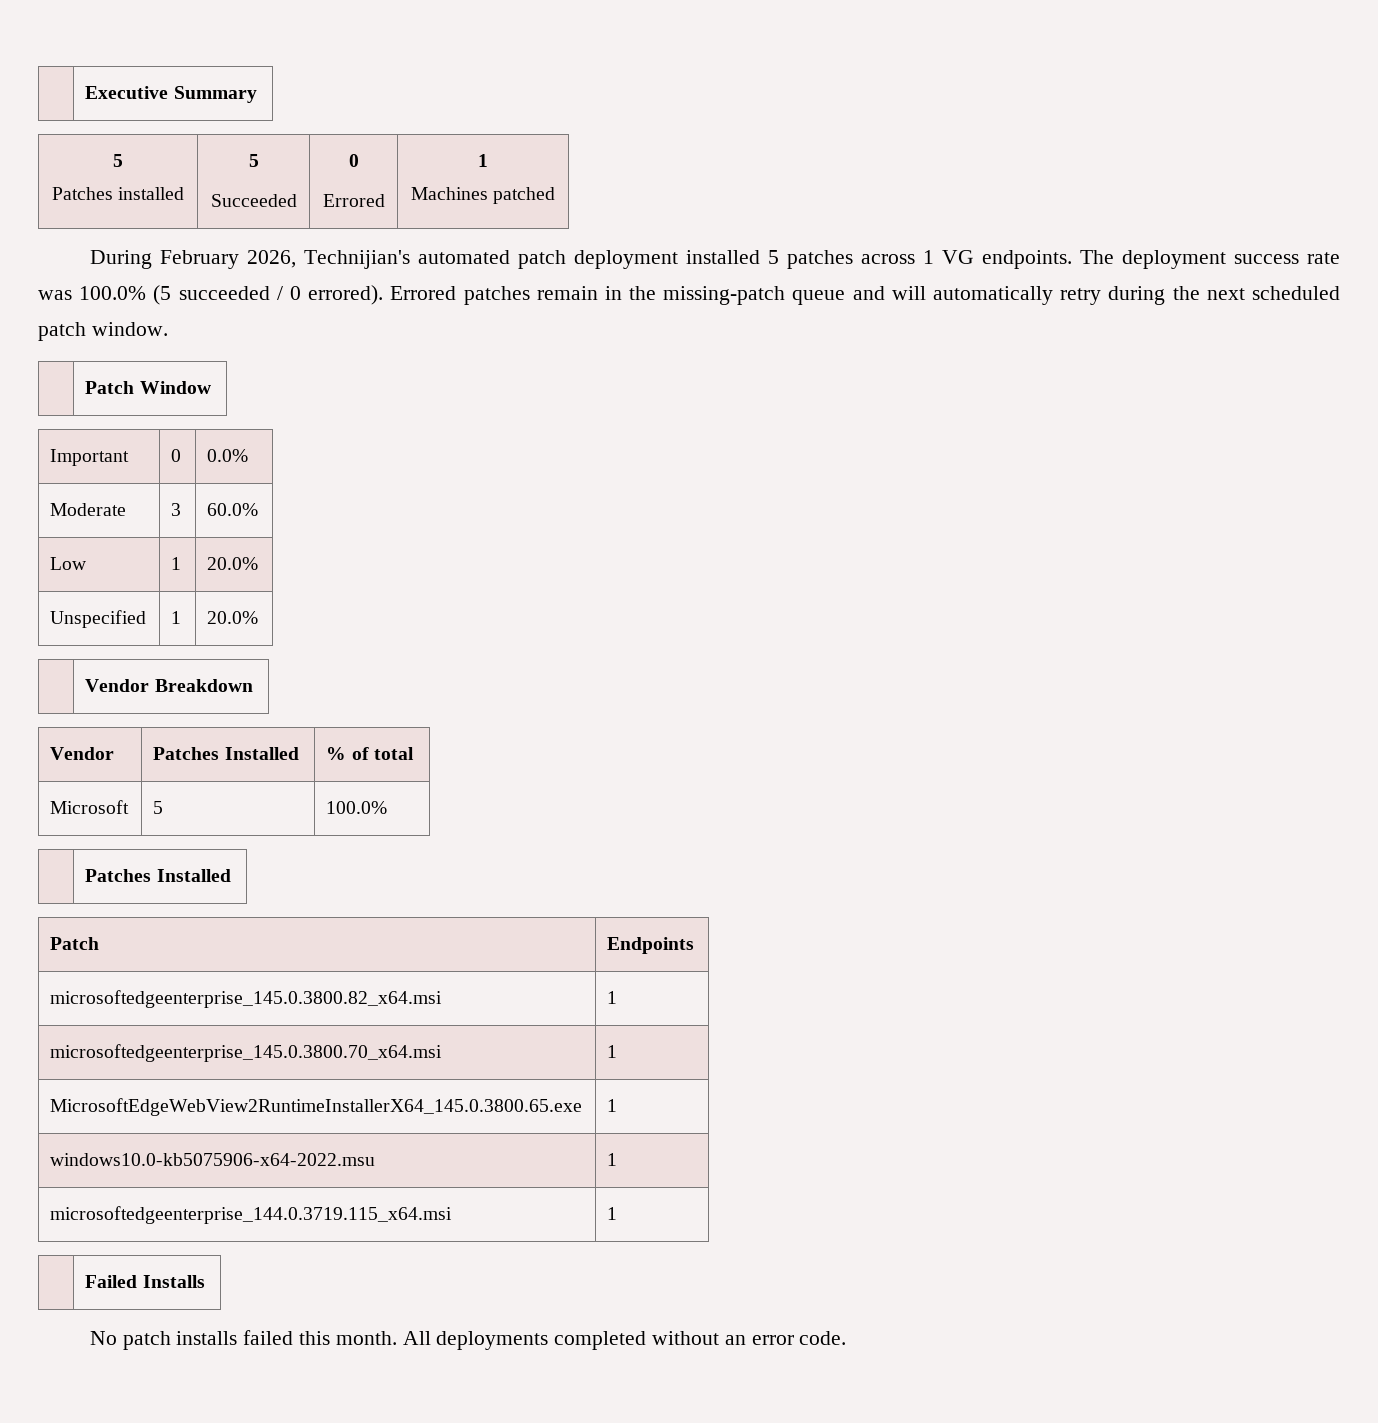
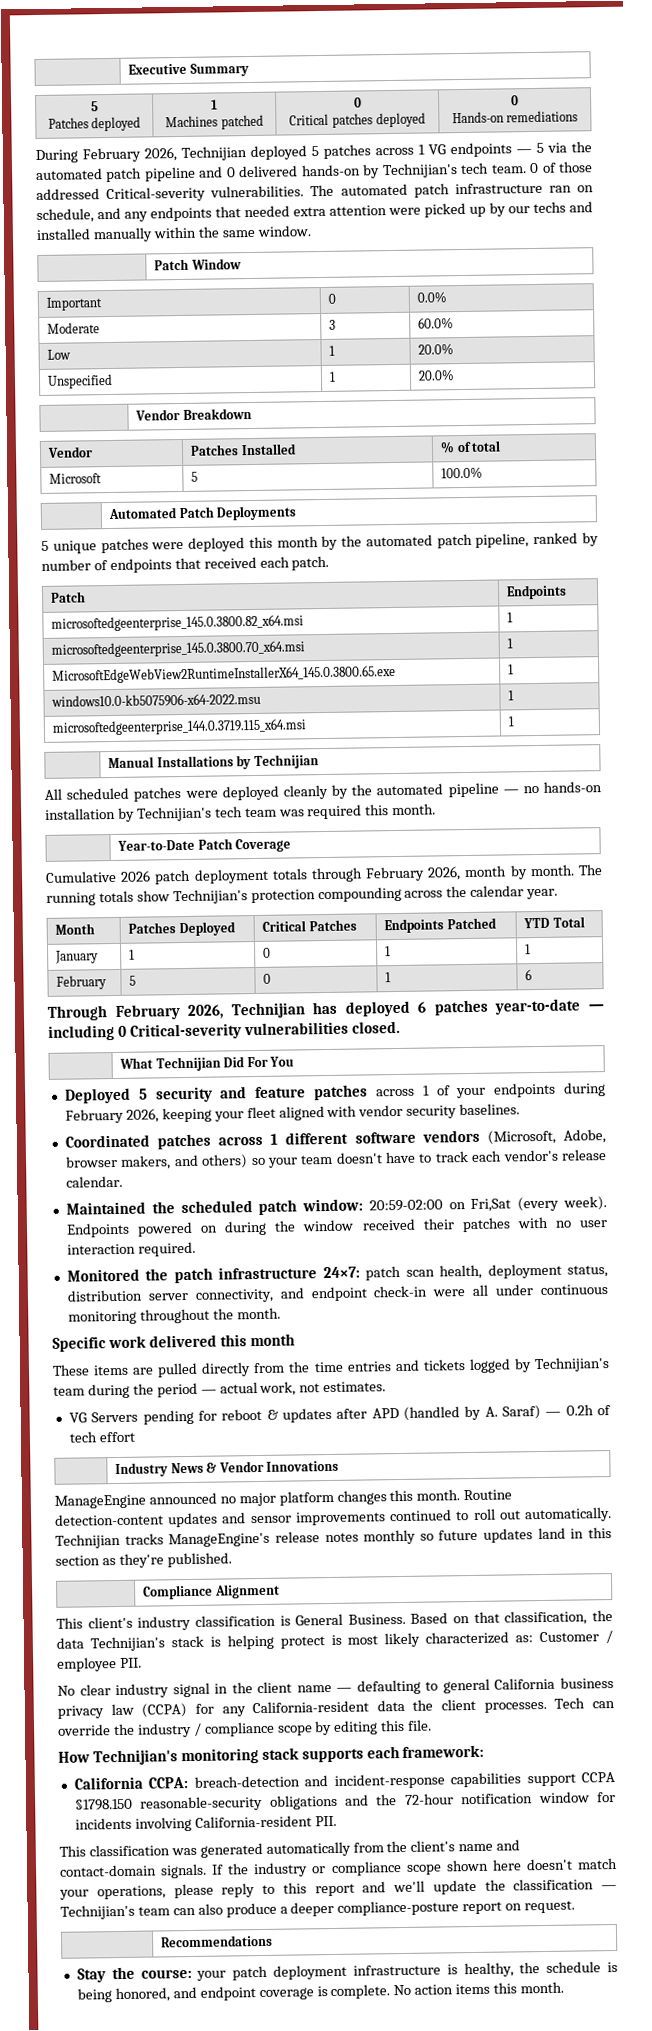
[118,187,185,200] [248,154,259,167] [210,194,297,207] [348,154,359,167] [322,194,385,207] [478,154,488,167] [410,187,556,204] [89,250,760,269] installed | 5 // Succeeded | 0 // Errored | 1 // Machines patched // During February 2026, Technijian's automated patch deployment installed -> [91,116,142,132] [211,99,218,110] [165,114,264,130] [353,97,362,108] [289,112,426,128] [510,95,519,106] [451,110,579,124] [35,145,307,164] deployed | 1 // Machines patched | 0 // Critical patches deployed | 0 // Hands-on remediations // During February 2026, Technijian deployed
[981,250,1341,269] [38,285,1340,305] [38,322,86,341] endpoints. The deployment success rate was 100.0% (5 succeeded / 0 errored). Errored patches remain in the missing-patch queue and will automatically retry during the next scheduled patch -> [450,141,592,158] [36,161,593,183] [36,182,594,203] [36,201,593,224] [36,226,255,243] endpoints — 5 via the automated patch pipeline and 0 delivered hands-on by Technijian's tech team. 0 of those addressed Critical-severity vulnerabilities. The automated patch infrastructure ran on schedule, and any endpoints that needed extra attention were picked up by our techs and installed manually within the same
[85,869,231,882] Patches Installed -> [108,505,297,521] [41,532,599,554] [41,555,330,574] Automated Patch Deployments // 5 unique patches were deployed this month by the automated patch pipeline, ranked by number of endpoints that received each patch.
[85,1275,205,1288] [89,1330,847,1350] Failed Installs // No patch installs failed this month. All deployments completed without an error code. -> [108,754,319,770] [44,781,602,802] [45,803,437,822] [117,838,292,853] [45,864,603,885] [46,885,559,906] [55,923,96,935] [128,921,236,937] [262,919,357,932] [384,917,497,934] [523,916,585,929] [55,950,100,964] [129,949,136,960] [263,947,272,958] [385,946,392,957] [525,944,532,955] [56,975,108,990] [129,975,137,986] [263,973,272,984] [385,972,392,983] [525,969,533,981] [47,998,604,1021] [48,1020,400,1041] [119,1056,295,1072] [64,1082,606,1104] [64,1103,521,1124] [64,1129,607,1150] [64,1149,607,1170] [65,1175,123,1188] [65,1196,607,1215] [65,1216,608,1238] [66,1241,196,1257] [66,1263,608,1284] [66,1284,608,1303] [67,1307,281,1325] [52,1333,295,1352] [52,1357,611,1378] [53,1381,387,1399] [68,1404,611,1425] [68,1431,136,1443] [115,1460,340,1478] [54,1489,513,1509] [55,1507,612,1528] [55,1527,612,1549] [55,1552,232,1568] [143,1583,280,1600] [56,1610,613,1631] [56,1630,613,1652] [57,1657,142,1672] [57,1676,615,1699] [57,1697,615,1719] [58,1719,433,1738] [58,1744,485,1766] [73,1771,616,1790] [74,1791,617,1812] [74,1815,337,1832] [59,1839,521,1858] [59,1857,618,1879] [59,1878,617,1900] [60,1900,576,1920] [161,1934,274,1948] [76,1961,618,1983] [76,1981,565,2003] Manual Installations by Technijian // All scheduled patches were deployed cleanly by the automated pipeline — no hands-on installation by Technijian's tech team was required this month. // | Year-to-Date Patch Coverage // Cumulative 2026 patch deployment totals through February 2026, month by month. The running totals show Technijian's protection compounding across the calendar year. // Month | Patches Deployed | Critical Patches | Endpoints Patched | YTD Total // January | 1 | 0 | 1 | 1 // February | 5 | 0 | 1 | 6 // Through February 2026, Technijian has deployed 6 patches year-to-date — including 0 Critical-severity vulnerabilities closed. // | What Technijian Did For You // Deployed 5 security and feature patches across 1 of your endpoints during February 2026, keeping your fleet aligned with vendor security baselines. // Coordinated patches across 1 different software vendors (Microsoft, Adobe, browser makers, and others) so your team doesn't have to track each vendor's release calendar. // Maintained the scheduled patch window: 20:59-02:00 on Fri,Sat (every week). Endpoints powered on during the window received their patches with no user interaction required. // Monitored the patch infrastructure 24×7: patch scan health, deployment status, distribution server connectivity, and endpoint check-in were all under continuous monitoring throughout the month. // Specific work delivered this month // These items are pulled directly from the time entries and tickets logged by Technijian's team during the period — actual work, not estimates. // VG Servers pending for reboot & updates after APD (handled by A. Saraf) — 0.2h of tech effort // | Industry News & Vendor Innovations // ManageEngine announced no major platform changes this month. Routine detection-content updates and sensor improvements continued to roll out automatically. Technijian tracks ManageEngine's release notes monthly so future updates land in this section as they're published. // | Compliance Alignment // This client's industry classification is General Business. Based on that classification, the data Technijian's stack is helping protect is most likely characterized as: Customer / employee PII. // No clear industry signal in the client name — defaulting to general California business privacy law (CCPA) for any California-resident data the client processes. Tech can override the industry / compliance scope by editing this file. // How Technijian's monitoring stack supports each framework: // California CCPA: breach-detection and incident-response capabilities support CCPA §1798.150 reasonable-security obligations and the 72-hour notification window for incidents involving California-resident PII. // This classification was generated automatically from the client's name and contact-domain signals. If the industry or compliance scope shown here doesn't match your operations, please reply to this report and we'll update the classification — Technijian's team can also produce a deeper compliance-posture report on request. // | Recommendations // Stay the course: your patch deployment infrastructure is healthy, the schedule is being honored, and endpoint coverage is complete. No action items this month.

